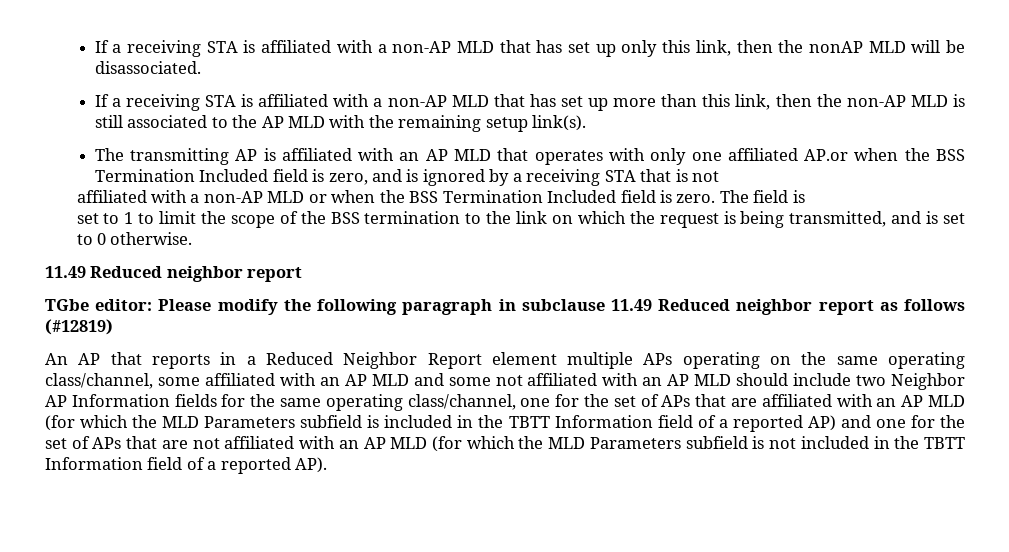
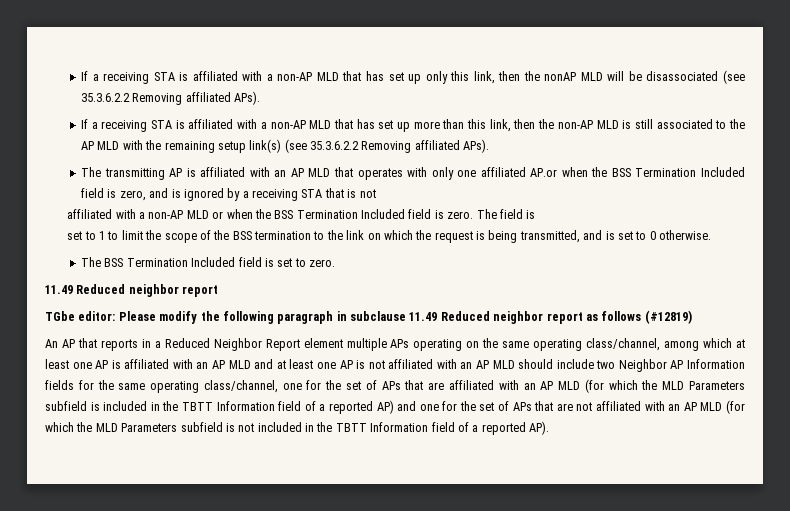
[94,61,201,74] disassociated. -> [646,70,746,84] [80,91,261,105] disassociated (see 35.3.6.2.2 Removing affiliated APs).
[532,115,587,131] link(s). -> [249,139,490,153] link(s) (see 35.3.6.2.2 Removing affiliated APs).
(193, 238) none -> [80,257,335,267] // The BSS Termination Included field is set to zero.
[157,377,200,386] some -> [664,338,745,351] [45,359,121,369] among which at least one AP is
[448,377,491,386] some -> [276,359,366,369] at least one AP is

